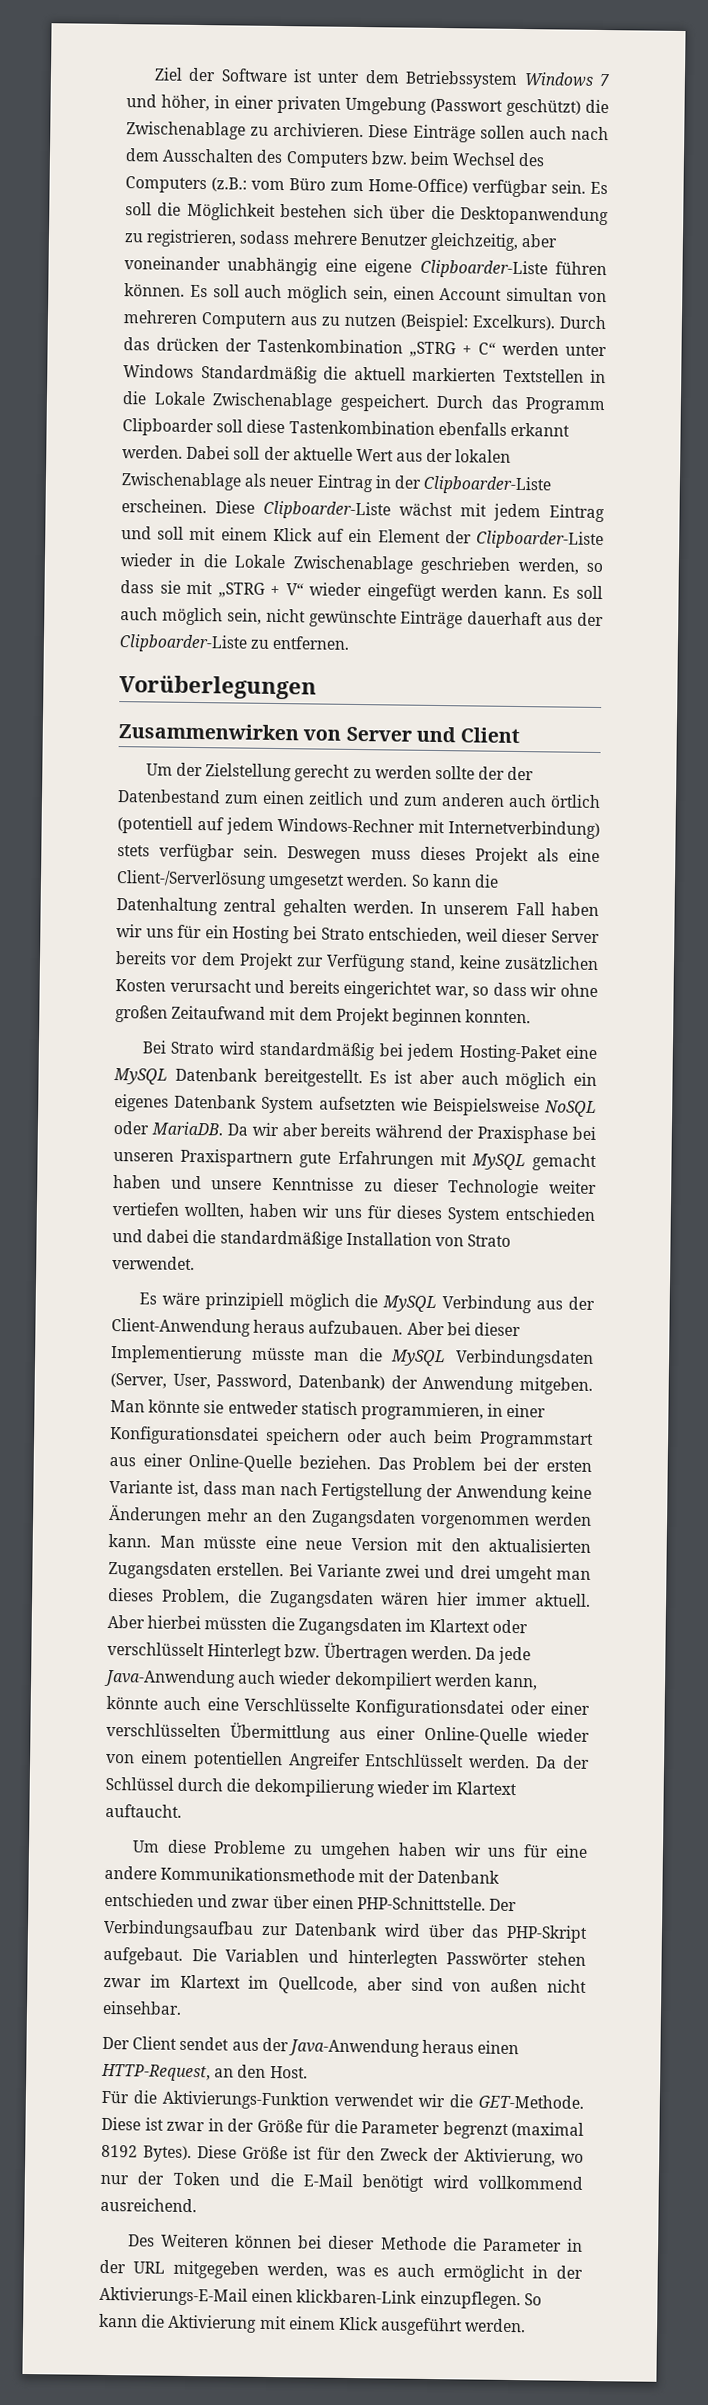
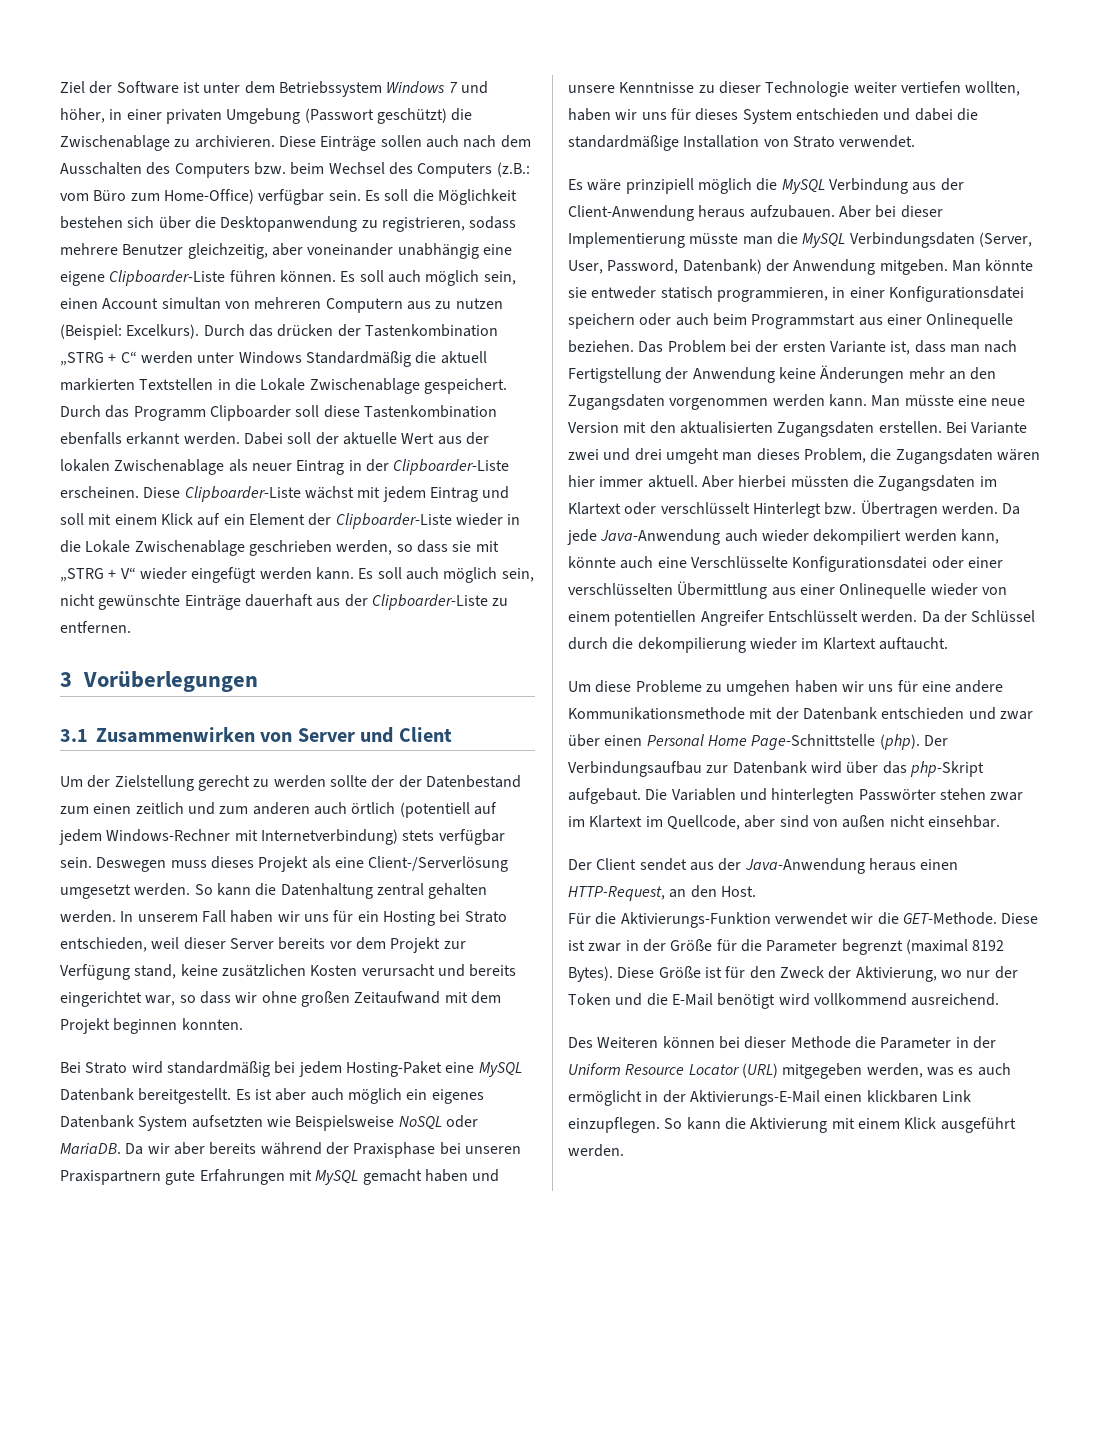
(351, 642) none -> [60,672,72,687] 3
(317, 687) none -> [60,729,88,742] 3.1
[188,1453,293,1473] Online-Quelle -> [926,313,1014,329] Onlinequelle
[423,1726,528,1746] Online-Quelle -> [839,583,927,599] Onlinequelle
[356,1896,486,1911] PHP-Schnittstelle. -> [646,734,920,750] Personal Home Page-Schnittstelle (php).
[506,1924,588,1943] PHP-Skript -> [909,761,984,777] php-Skript
[132,2261,165,2274] URL -> [568,1063,778,1078] Uniform Resource Locator (URL)
[296,2289,418,2304] klickbaren-Link -> [866,1090,971,1103] klickbaren Link

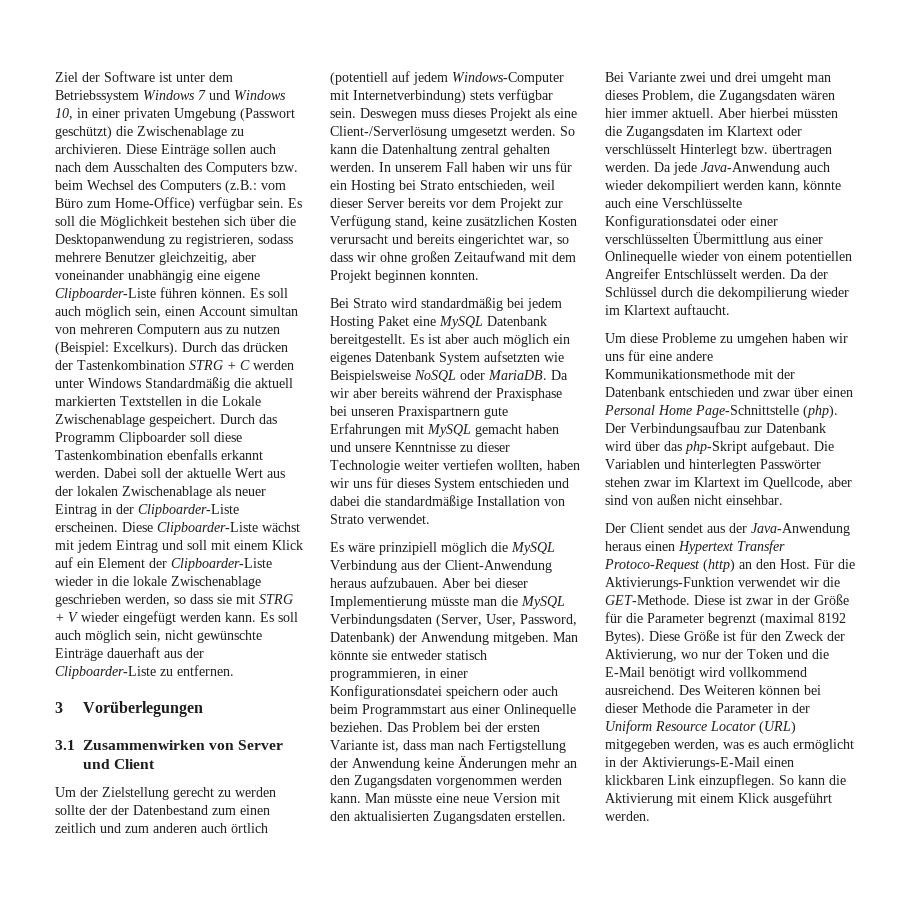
[60,108,105,123] höher, -> [234,90,286,100] [55,108,73,120] Windows 10,
[60,351,137,366] „STRG + C“ -> [189,360,250,370] STRG + C
[85,540,131,553] Lokale -> [133,576,167,586] lokale
[60,567,136,582] „STRG + V“ -> [259,594,293,604] [55,612,78,622] STRG + V
[106,829,231,842] Windows-Rechner -> [452,72,564,85] Windows-Computer
[345,1061,442,1077] Hosting-Paket -> [330,316,409,329] Hosting Paket
[860,500,938,518] Übertragen -> [772,144,832,157] übertragen
[568,886,665,901] HTTP-Request, -> [678,540,785,554] [604,559,735,572] Hypertext Transfer Protoco-Request (http)
(756, 891) // -> (810, 564) none
(1000, 999) // -> (675, 690) none

